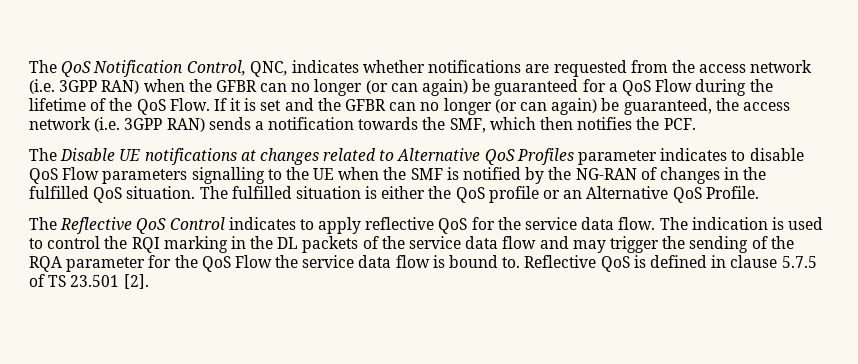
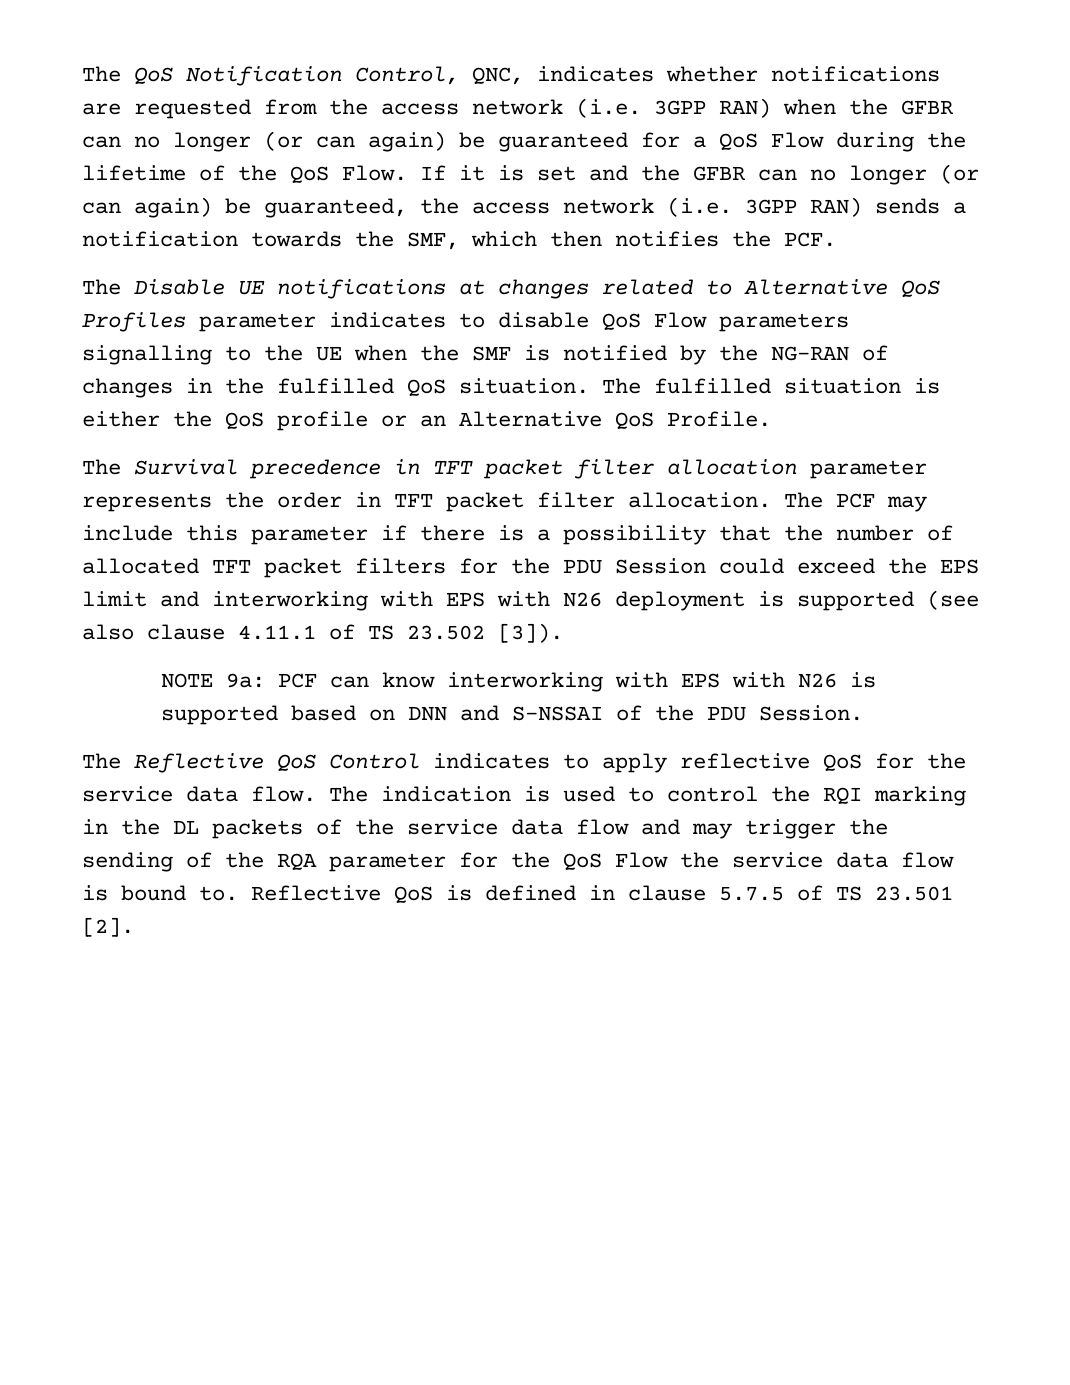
(759, 192) none -> [82,459,927,479] [82,492,927,512] [82,525,953,545] [82,558,979,578] [82,590,979,611] [82,623,563,643] [160,672,876,692] [160,705,863,725] // The Survival precedence in TFT packet filter allocation parameter represents the order in TFT packet filter allocation. The PCF may include this parameter if there is a possibility that the number of allocated TFT packet filters for the PDU Session could exceed the EPS limit and interworking with EPS with N26 deployment is supported (see also clause 4.11.1 of TS 23.502 [3]). // NOTE 9a: PCF can know interworking with EPS with N26 is supported based on DNN and S-NSSAI of the PDU Session.

